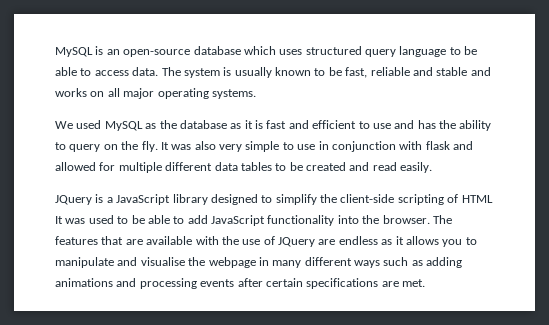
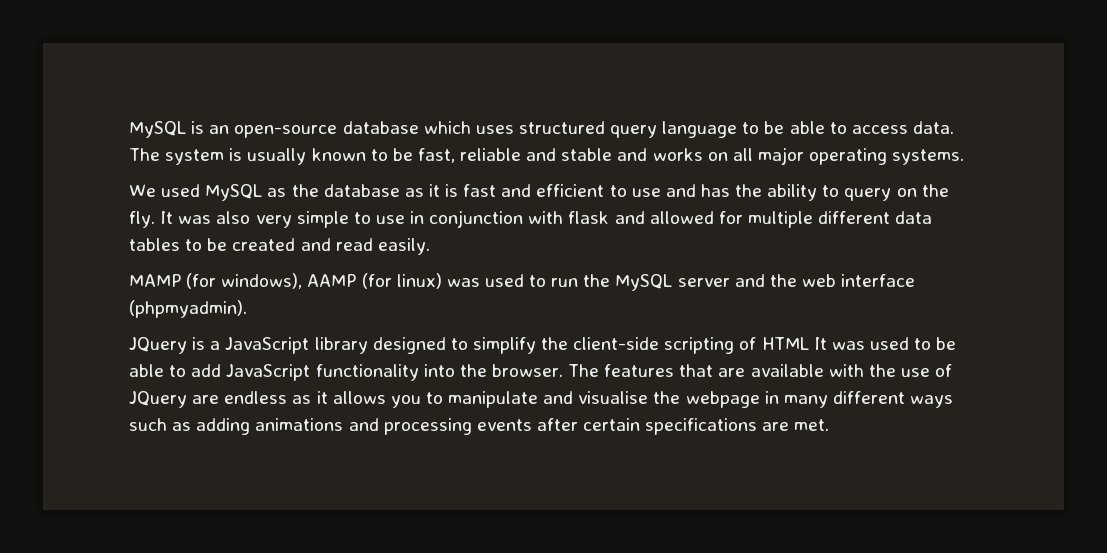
(433, 167) none -> [129,273,916,291] [129,300,247,318] // MAMP (for windows), AAMP (for linux) was used to run the MySQL server and the web interface (phpmyadmin).

